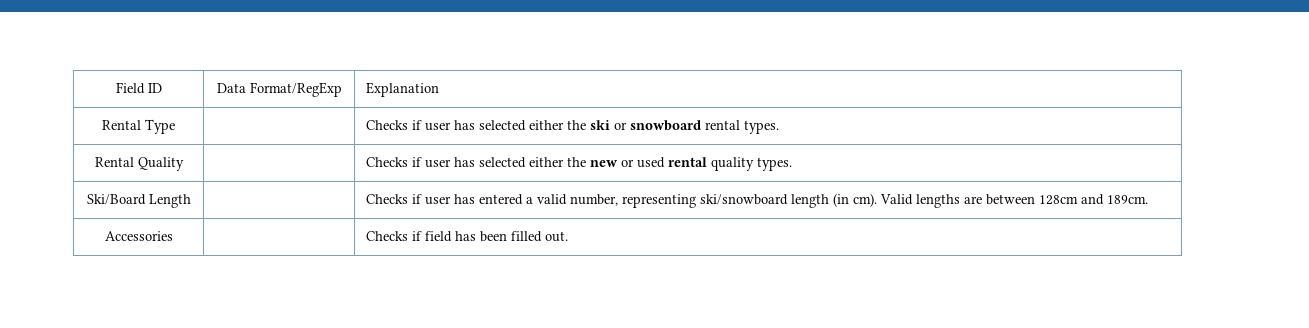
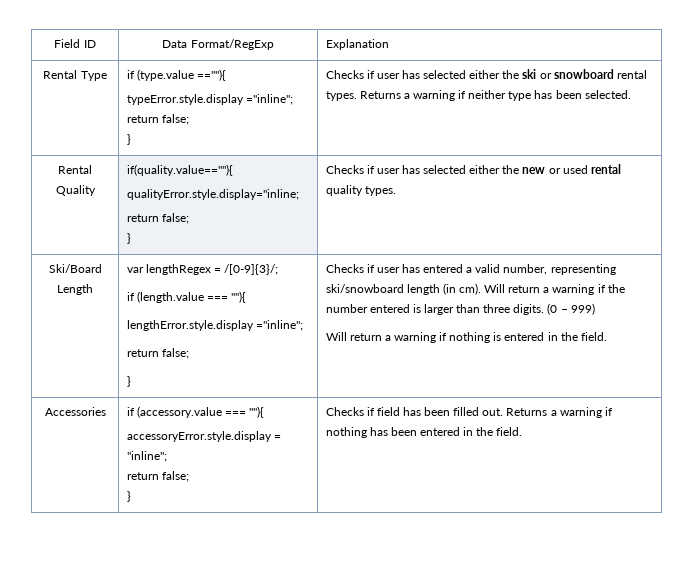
(175, 126) none -> [126,69,226,81] [126,94,293,105] [126,114,189,125] [126,134,131,145] if (type.value ==""){ // typeError.style.display ="inline"; return false; // }
[94,157,184,171] // Rental Quality | -> [359,90,631,101] [58,165,92,174] [55,185,96,196] [126,164,233,176] [126,189,299,200] [126,213,189,224] [126,233,131,244] Returns a warning if neither type has been selected. // Rental Quality | if(quality.value==""){ // qualityError.style.display="inline; // return false; // }
(191, 201) none -> [126,264,278,275] [126,291,246,303] [126,320,303,331] [126,348,189,359] [126,376,131,387] var lengthRegex = /[0-9]{3}/; // if (length.value === ""){ // lengthError.style.display ="inline"; // return false; // }
[880,194,1149,208] [104,231,173,241] Valid lengths are between 128cm and 189cm. // Accessories | -> [484,284,625,295] [325,303,595,315] [325,332,607,343] [44,407,106,416] [126,406,264,418] [126,431,281,442] [126,451,167,462] [126,471,189,482] [126,491,131,502] Will return a warning if the number entered is larger than three digits. (0 – 999) // Will return a warning if nothing is entered in the field. // Accessories | if (accessory.value === ""){ // accessoryError.style.display = "inline"; // return false; // }
(569, 236) none -> [506,407,613,418] [325,427,523,438] Returns a warning if nothing has been entered in the field.

